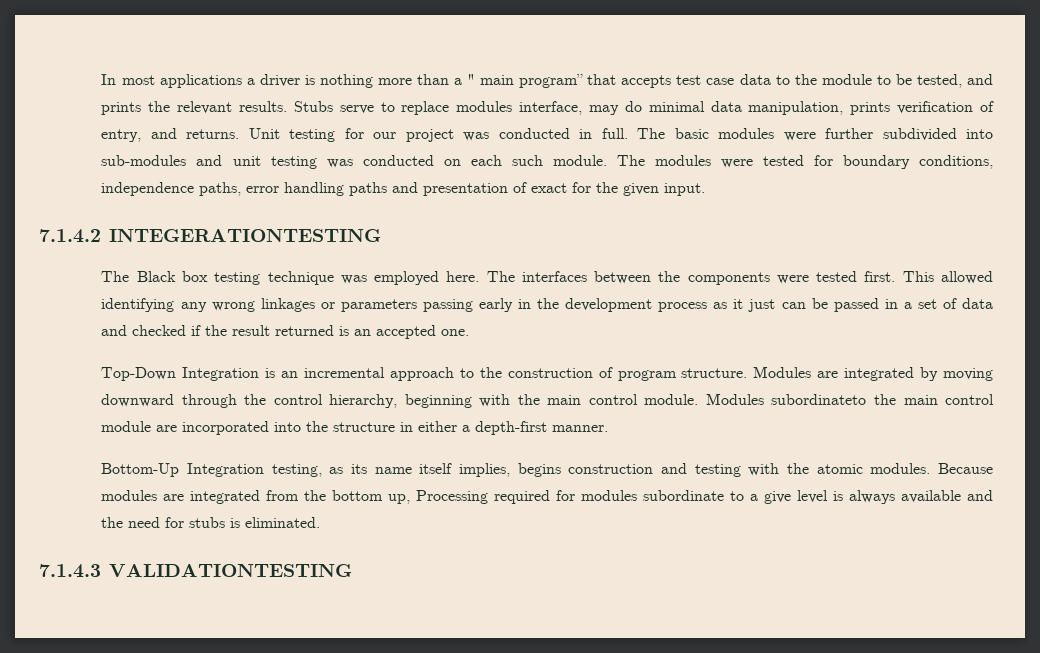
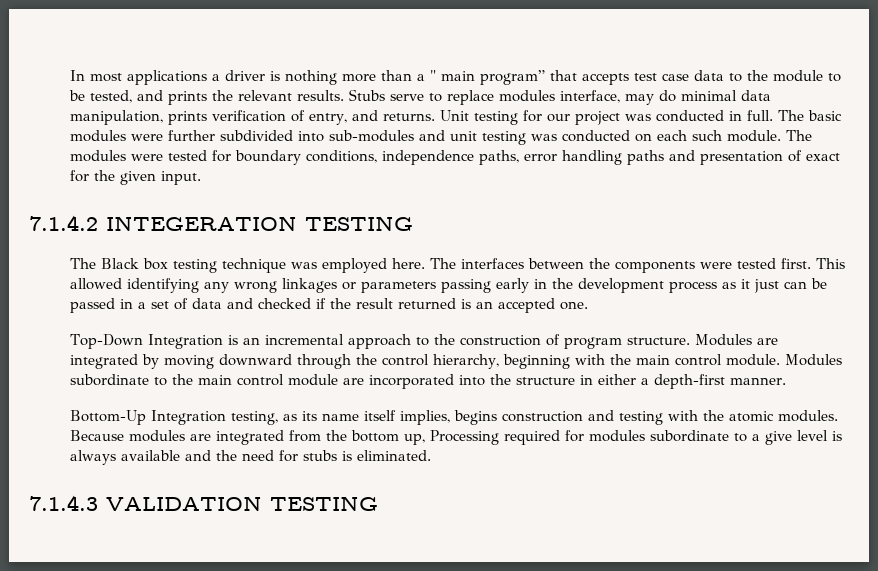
[109,229,381,242] INTEGERATIONTESTING -> [105,216,413,231] INTEGERATION TESTING
[771,394,867,405] subordinateto -> [69,374,167,386] subordinate to
[109,564,352,577] VALIDATIONTESTING -> [105,496,378,511] VALIDATION TESTING

